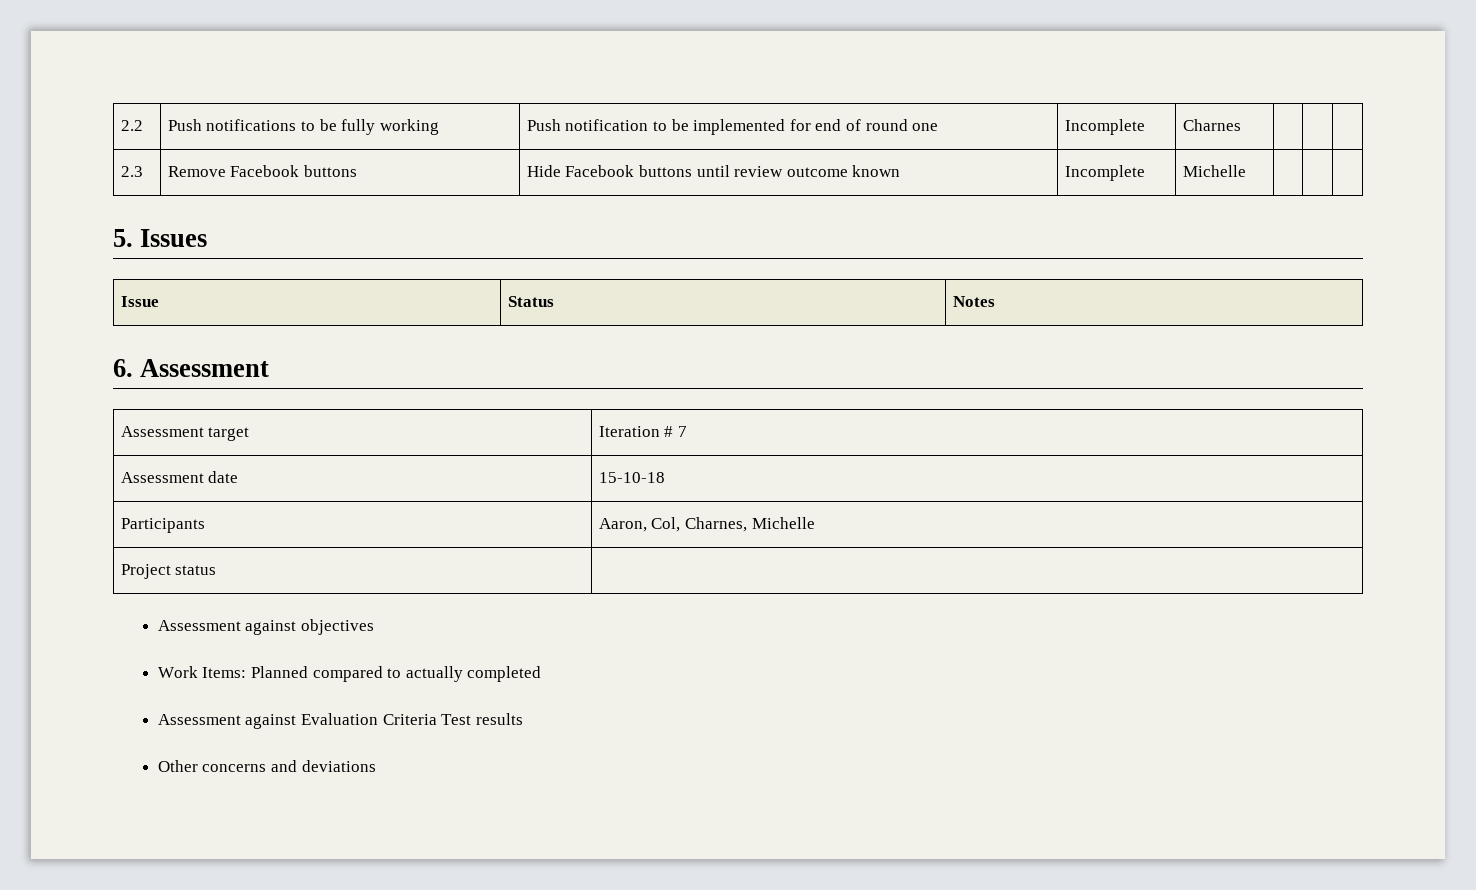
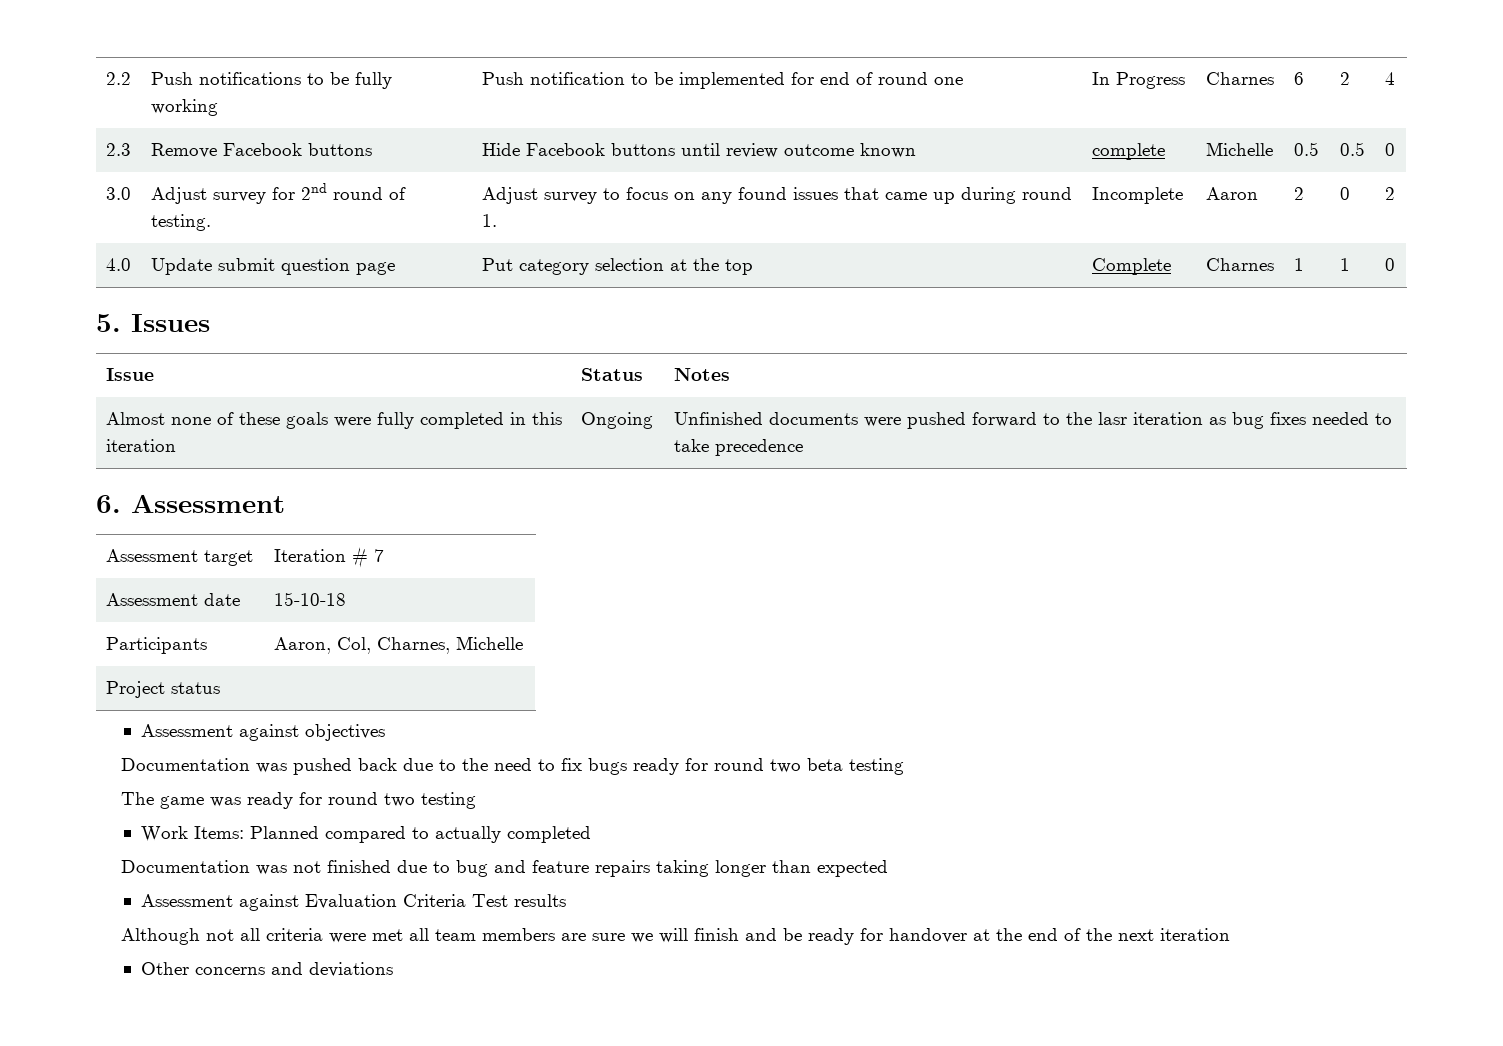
[1064,119,1145,135] [1182,119,1241,131] Incomplete | Charnes | | | -> [1091,72,1185,89] [1205,72,1274,85] [1293,72,1304,85] [1339,72,1350,85] [1384,72,1395,85] In Progress | Charnes | 6 | 2 | 4
[1064,165,1145,181] Incomplete -> [1091,143,1165,160] complete
(1246, 171) | | -> [1293,142,1319,156] [1339,142,1365,156] [1384,143,1395,156] [105,187,131,200] [150,183,406,204] [150,214,211,231] [481,187,1072,204] [481,214,497,227] [1091,187,1183,204] [1205,187,1258,200] [1293,187,1304,200] [1339,187,1350,200] [1384,187,1395,200] [105,258,131,271] [150,258,395,275] [481,258,753,275] [1091,258,1171,275] [1205,258,1274,271] [1293,258,1304,271] [1339,258,1350,271] [1384,258,1395,271] 0.5 | 0.5 | 0 // 3.0 | Adjust survey for 2nd round of testing. | Adjust survey to focus on any found issues that came up during round 1. | Incomplete | Aaron | 2 | 0 | 2 // 4.0 | Update submit question page | Put category selection at the top | Complete | Charnes | 1 | 1 | 0
(995, 301) none -> [105,412,562,429] [105,439,176,452] [580,412,653,429] [673,412,1392,429] [673,439,803,456] // Almost none of these goals were fully completed in this iteration | Ongoing | Unfinished documents were pushed forward to the lasr iteration as bug fixes needed to take precedence
(375, 627) none -> [120,758,904,775] [120,792,476,809] // Documentation was pushed back due to the need to fix bugs ready for round two beta testing // The game was ready for round two testing
(542, 674) none -> [120,860,888,877] // Documentation was not finished due to bug and feature repairs taking longer than expected
(523, 719) none -> [120,928,1230,945] // Although not all criteria were met all team members are sure we will finish and be ready for handover at the end of the next iteration

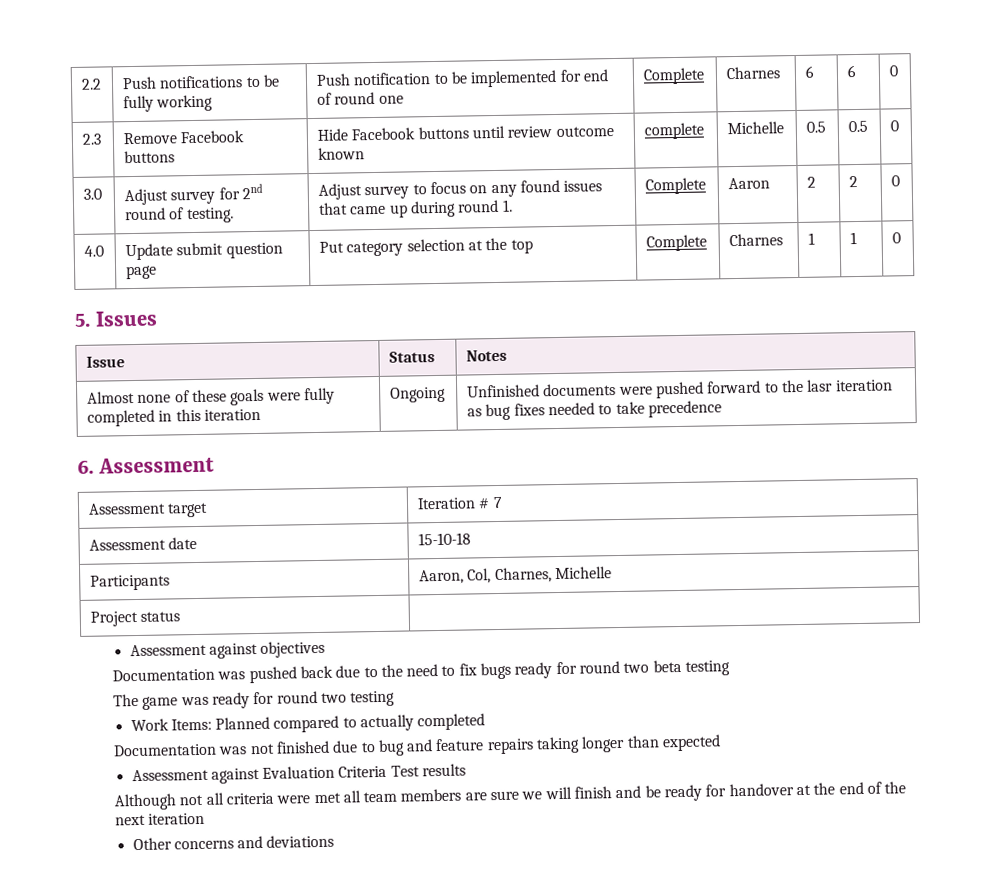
[1091,72,1185,89] In Progress -> [642,67,705,85] Complete
[1339,72,1350,85] [1384,72,1395,85] 2 | 4 -> [846,64,856,78] [888,65,898,77] 6 | 0
[1091,187,1183,204] Incomplete -> [644,177,706,195] Complete
[1339,187,1350,200] [1384,187,1395,200] | 0 | 2 -> [848,175,858,188] [890,175,900,187] | 2 | 0

